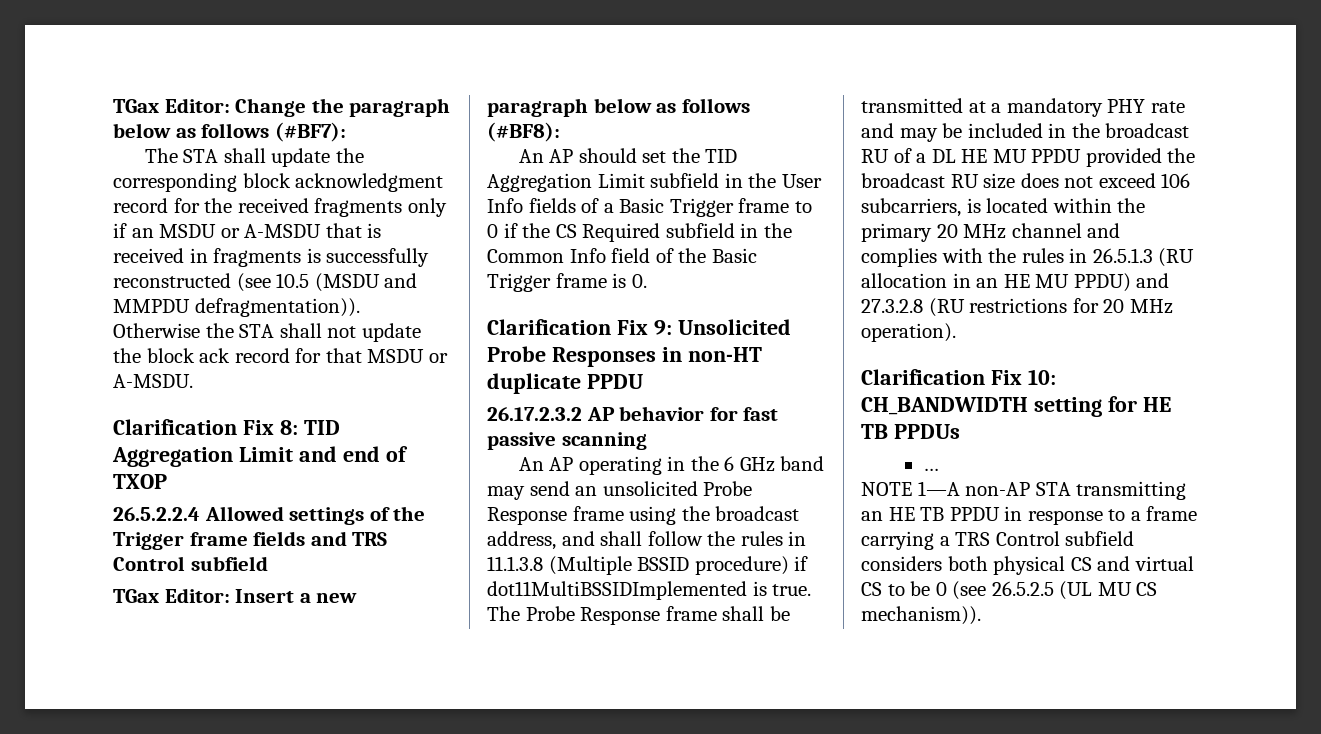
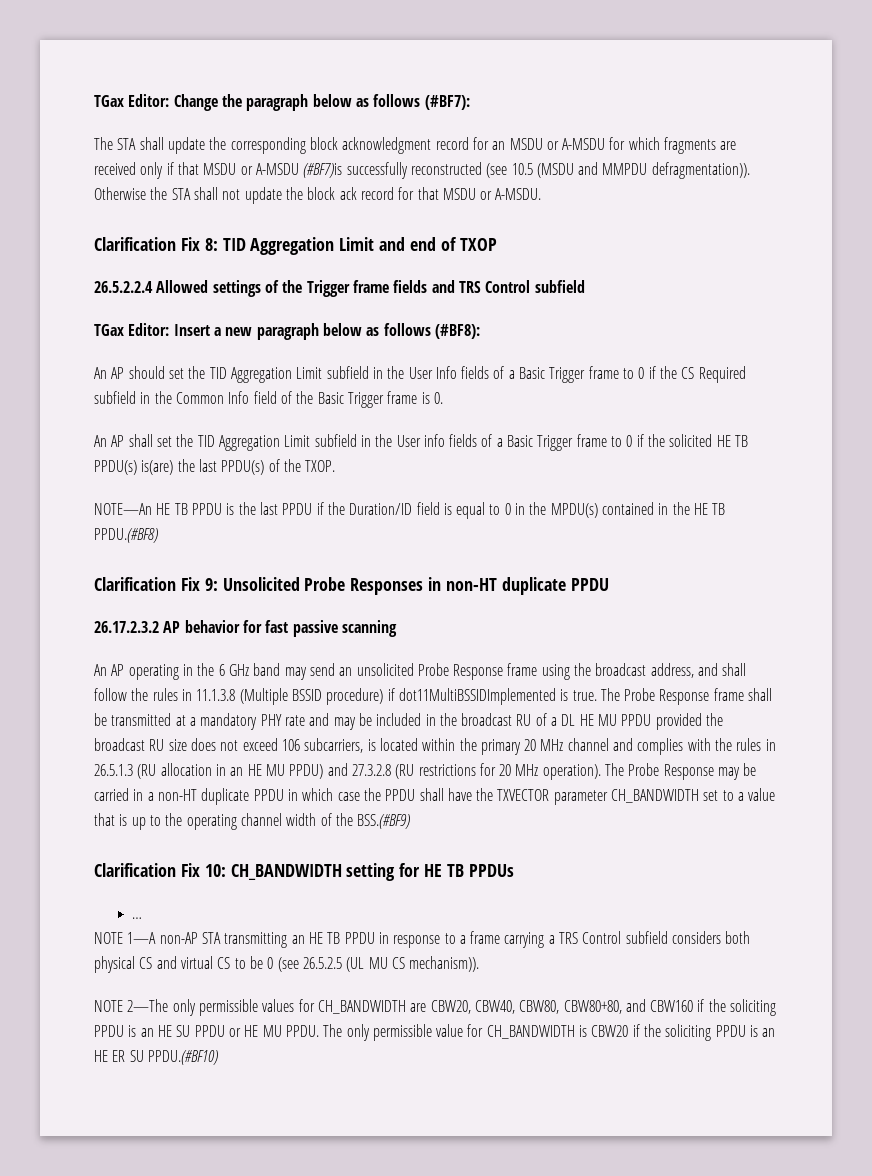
[204,198,447,217] [113,223,382,238] [113,248,321,267] the received fragments only if an MSDU or A-MSDU that is received in fragments is -> [492,137,737,154] [94,162,343,179] an MSDU or A-MSDU for which fragments are received only if that MSDU or A-MSDU (#BF7)is
(647, 281) none -> [94,434,748,451] [94,459,336,475] [94,502,726,519] [94,528,158,543] // An AP shall set the TID Aggregation Limit subfield in the User info fields of a Basic Trigger frame to 0 if the solicited HE TB PPDU(s) is(are) the last PPDU(s) of the TXOP. // NOTE—An HE TB PPDU is the last PPDU if the Duration/ID field is equal to 0 in the MPDU(s) contained in the HE TB PPDU.(#BF8)
(956, 332) none -> [605,763,757,780] [94,788,776,805] [94,813,411,830] The Probe Response may be carried in a non-HT duplicate PPDU in which case the PPDU shall have the TXVECTOR parameter CH_BANDWIDTH set to a value that is up to the operating channel width of the BSS.(#BF9)
(981, 615) none -> [94,999,777,1016] [94,1024,776,1041] [94,1050,218,1065] // NOTE 2—The only permissible values for CH_BANDWIDTH are CBW20, CBW40, CBW80, CBW80+80, and CBW160 if the soliciting PPDU is an HE SU PPDU or HE MU PPDU. The only permissible value for CH_BANDWIDTH is CBW20 if the soliciting PPDU is an HE ER SU PPDU.(#BF10)

